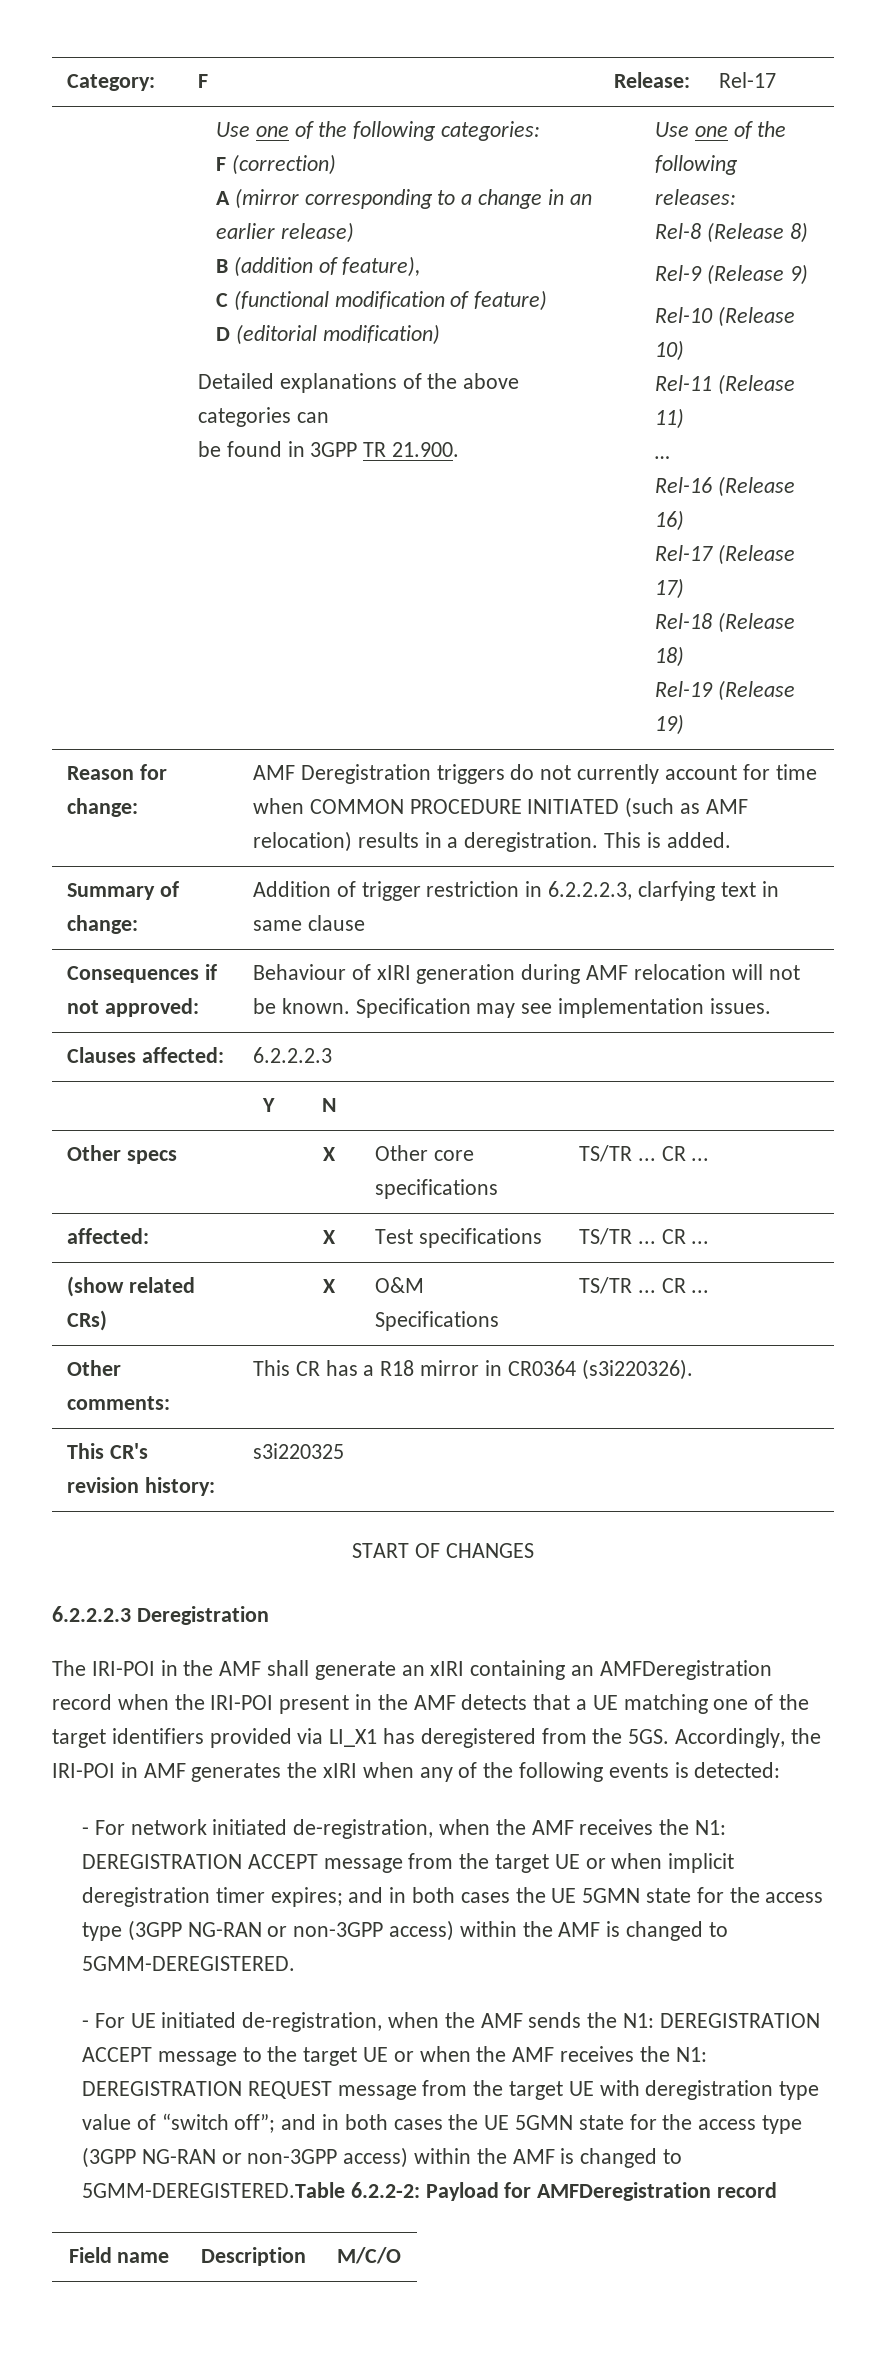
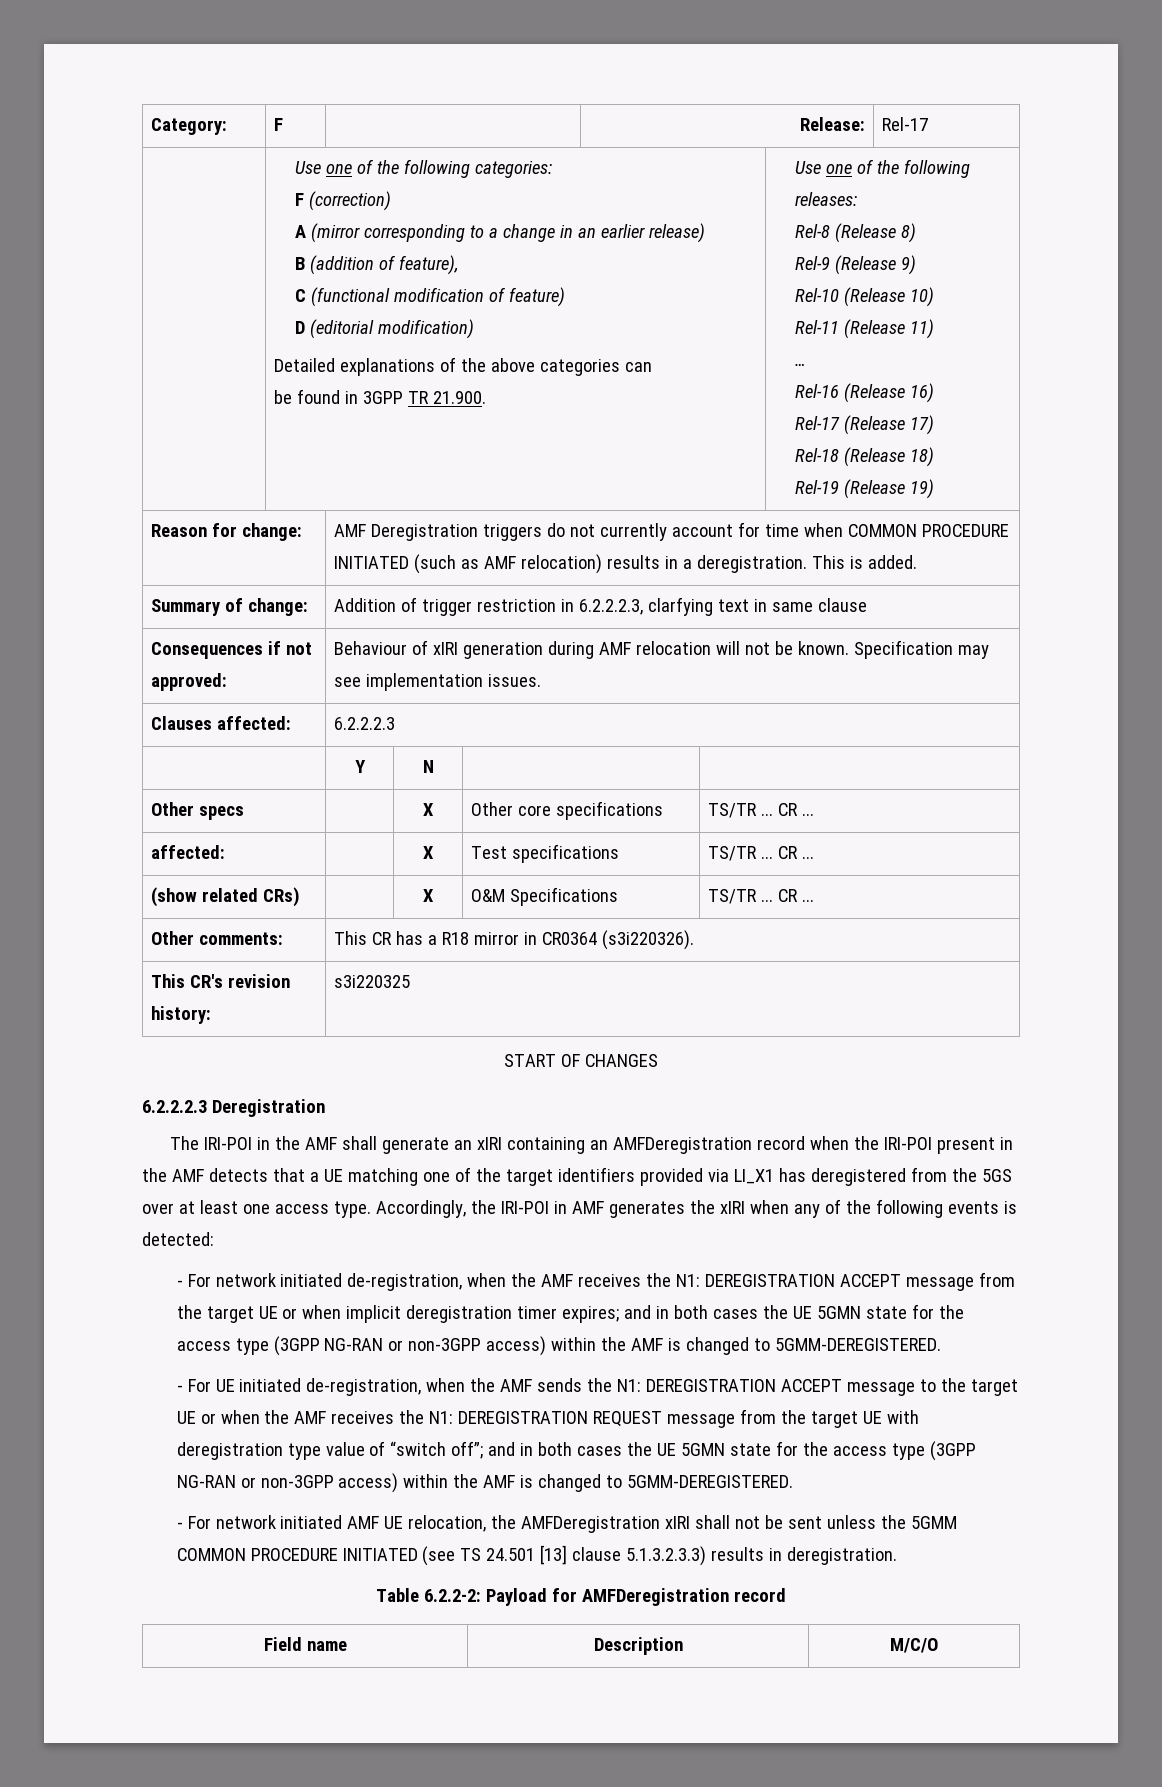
[628,1729,670,1744] 5GS. -> [981,1169,1012,1182] [142,1200,371,1218] 5GS over at least one access type.
[81,2182,345,2198] 5GMM-DEREGISTERED.Table -> [627,1475,794,1488] [176,1515,958,1533] [176,1545,898,1566] [376,1588,420,1602] 5GMM-DEREGISTERED. // - For network initiated AMF UE relocation, the AMFDeregistration xIRI shall not be sent unless the 5GMM COMMON PROCEDURE INITIATED (see TS 24.501 [13] clause 5.1.3.2.3.3) results in deregistration. // Table

